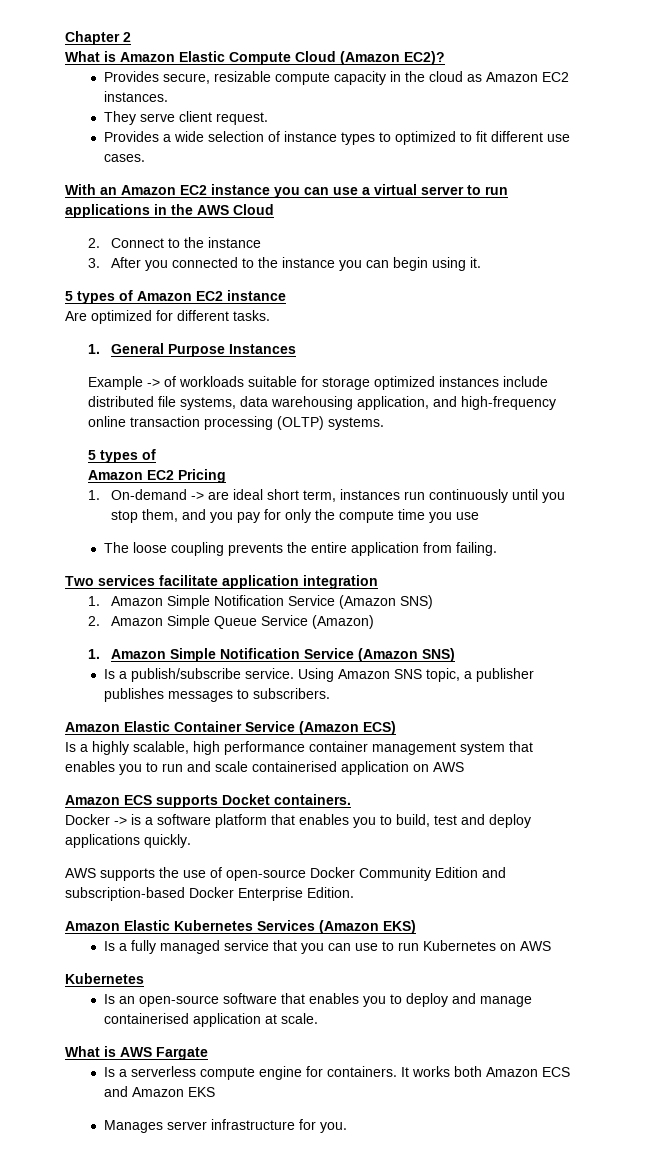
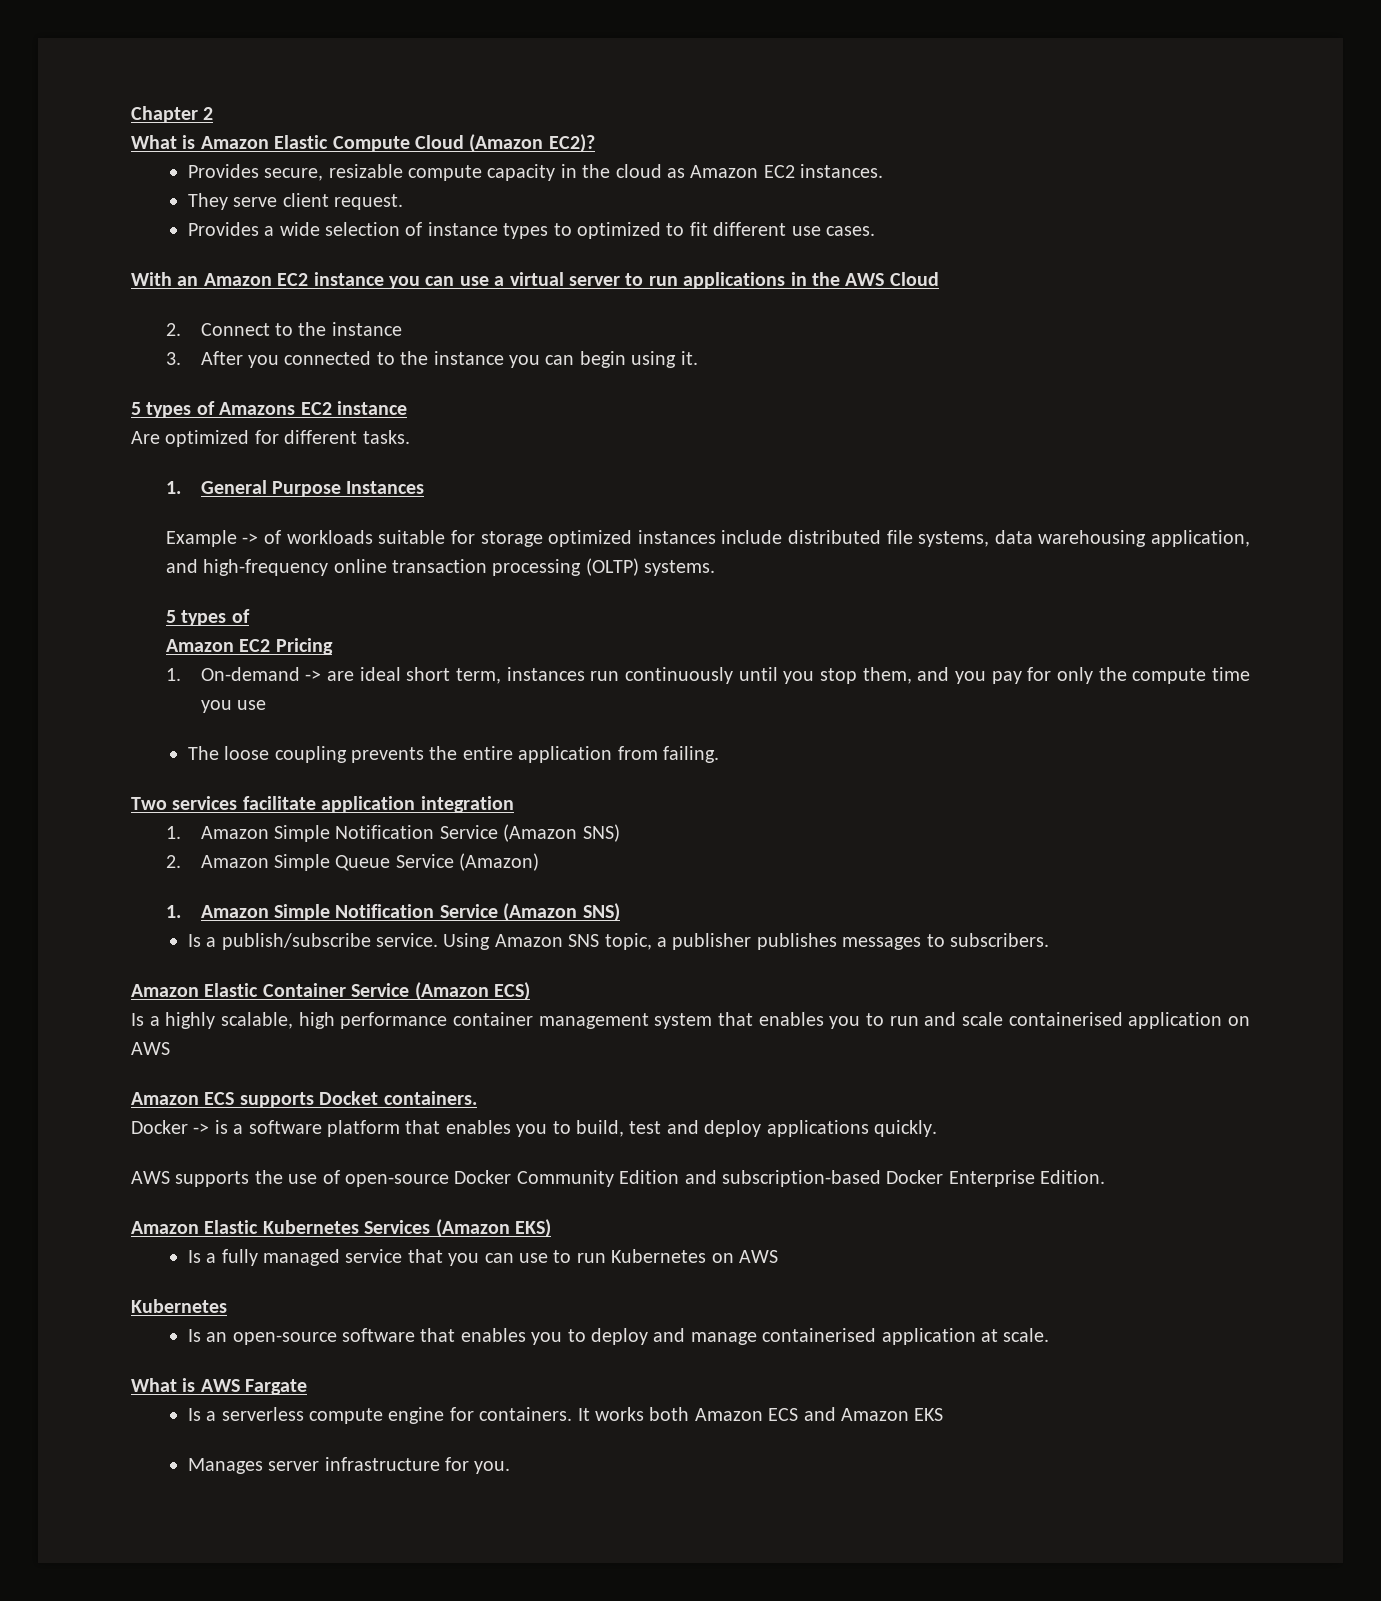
[137,291,192,301] Amazon -> [219,402,296,415] Amazons

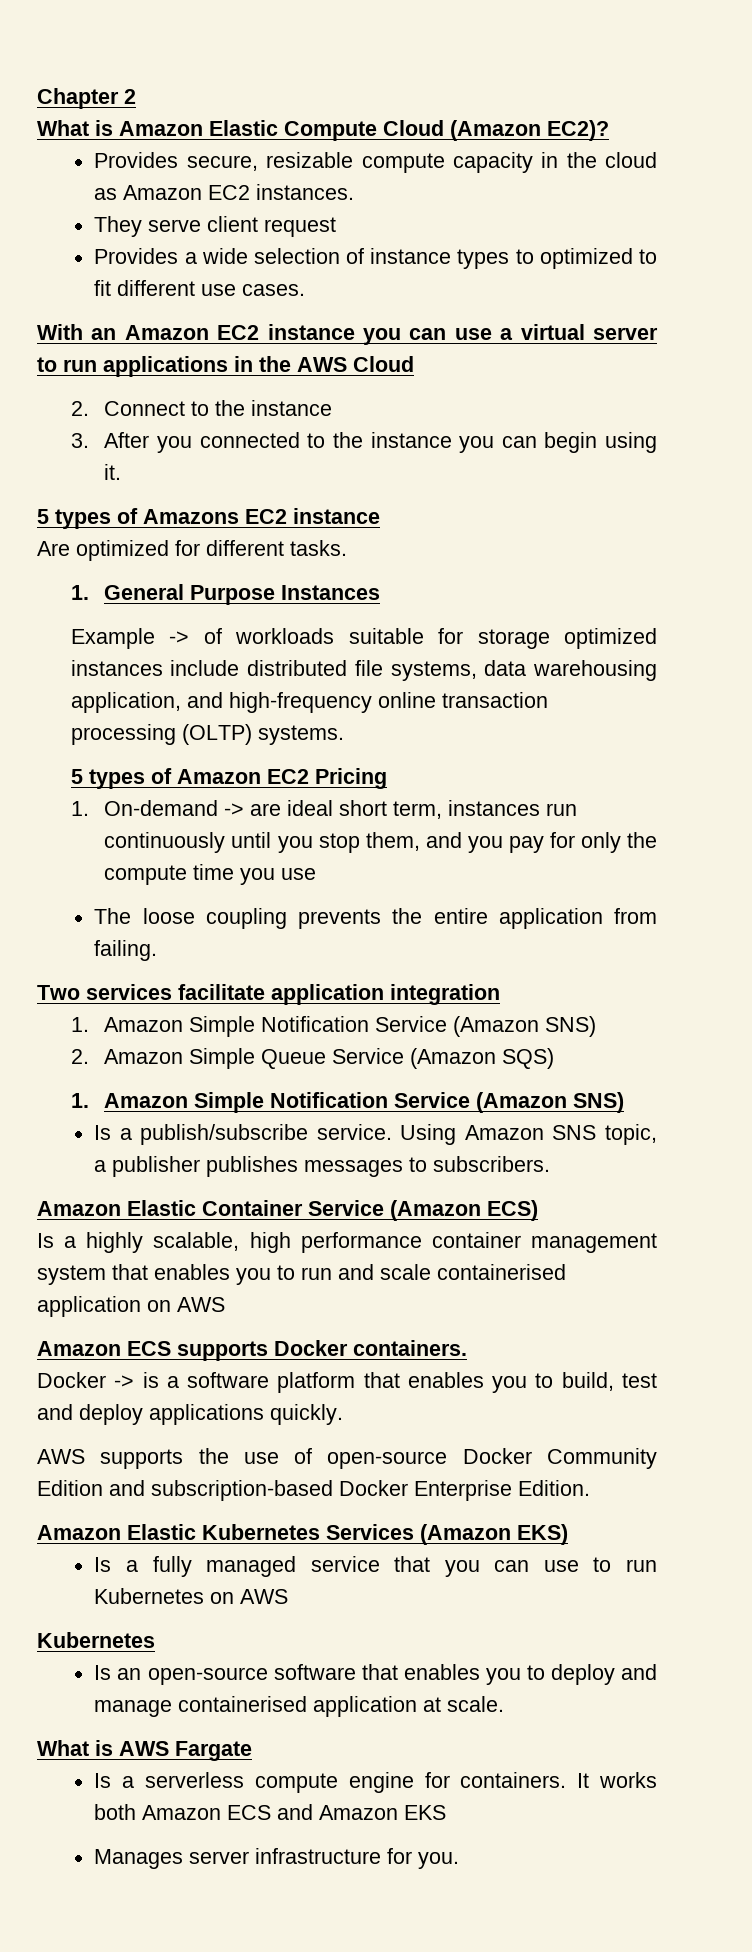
[334,194,404,210] request. -> [264,217,337,237] request
(250, 616) // -> (172, 776) none
[459,853,540,871] (Amazon) -> [410,1048,555,1069] (Amazon SQS)
[319,1091,379,1105] Docket -> [274,1340,348,1356] Docker

